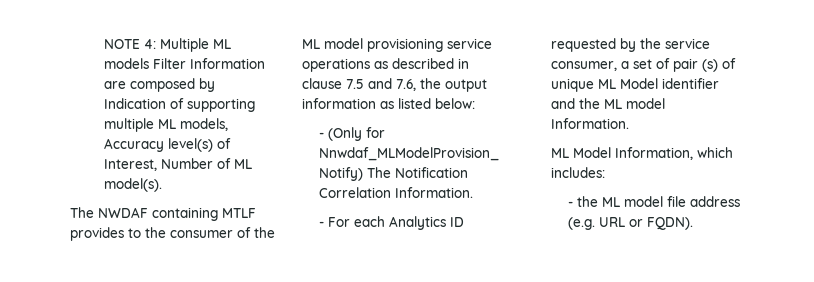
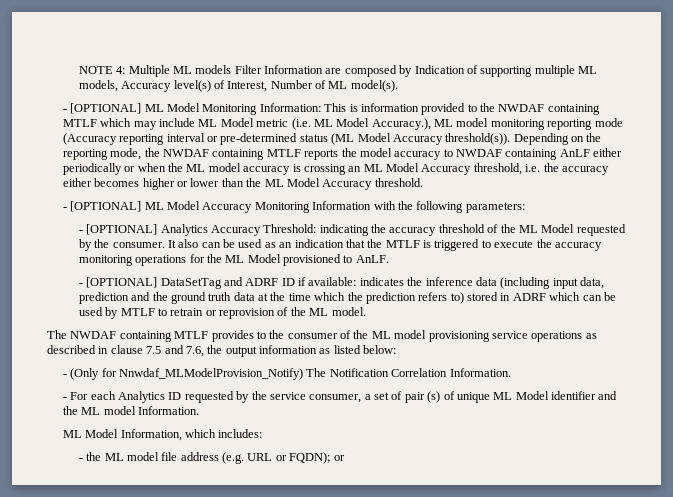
(163, 185) none -> [62,103,600,115] [62,118,623,130] [62,133,602,145] [62,148,623,160] [62,163,609,175] [62,178,423,190] [62,201,525,213] [78,224,626,236] [78,239,602,251] [78,254,389,266] [78,277,604,289] [78,292,616,304] [78,307,366,319] // - [OPTIONAL] ML Model Monitoring Information: This is information provided to the NWDAF containing MTLF which may include ML Model metric (i.e. ML Model Accuracy.), ML model monitoring reporting mode (Accuracy reporting interval or pre-determined status (ML Model Accuracy threshold(s)). Depending on the reporting mode, the NWDAF containing MTLF reports the model accuracy to NWDAF containing AnLF either periodically or when the ML model accuracy is crossing an ML Model Accuracy threshold, i.e. the accuracy either becomes higher or lower than the ML Model Accuracy threshold. // - [OPTIONAL] ML Model Accuracy Monitoring Information with the following parameters: // - [OPTIONAL] Analytics Accuracy Threshold: indicating the accuracy threshold of the ML Model requested by the consumer. It also can be used as an indication that the MTLF is triggered to execute the accuracy monitoring operations for the ML Model provisioned to AnLF. // - [OPTIONAL] DataSetTag and ADRF ID if available: indicates the inference data (including input data, prediction and the ground truth data at the time which the prediction refers to) stored in ADRF which can be used by MTLF to retrain or reprovision of the ML model.
[647,217,694,230] FQDN). -> [289,452,345,464] FQDN); or

